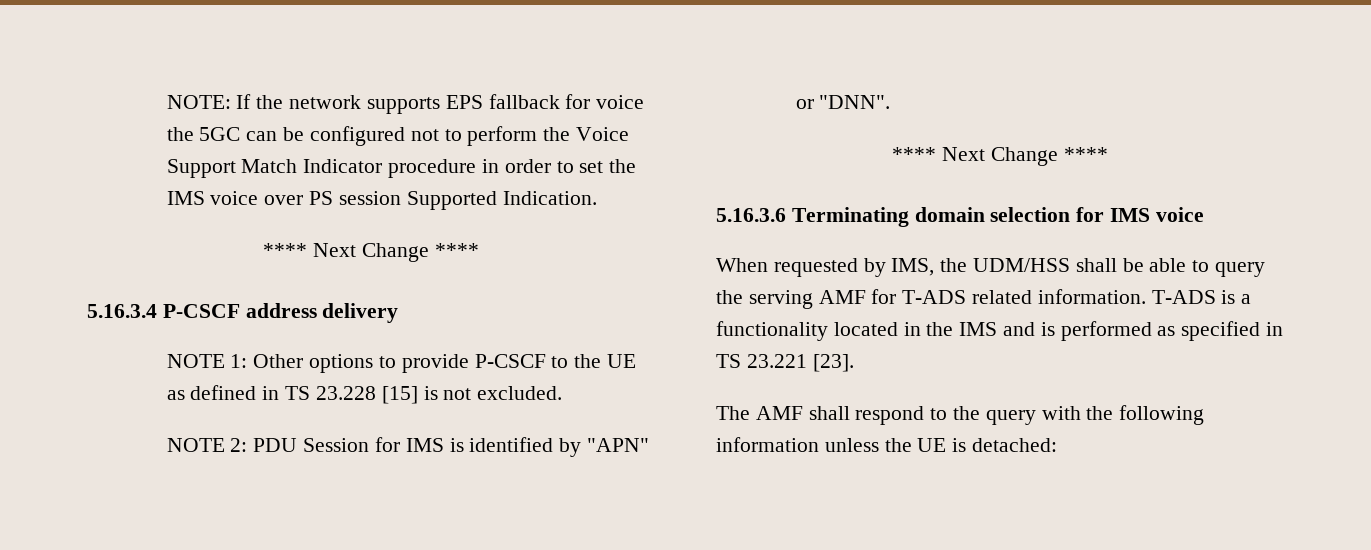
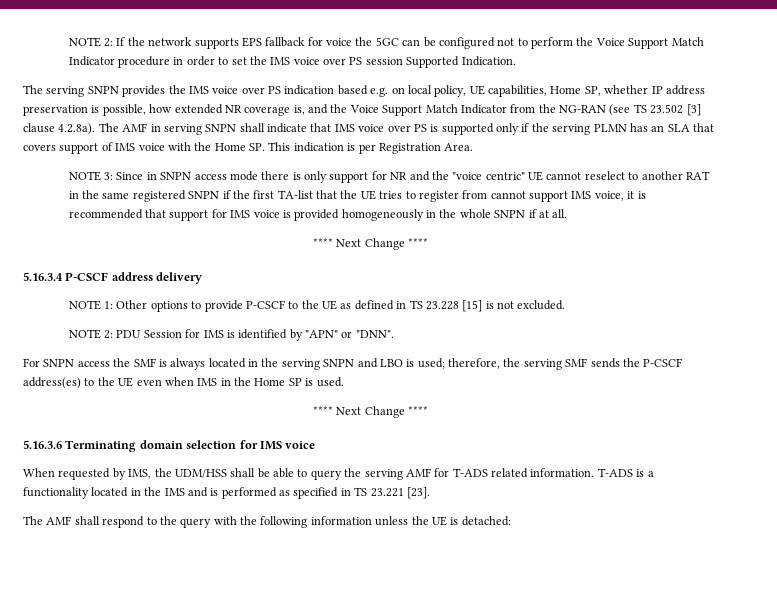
[166,95,231,109] NOTE: -> [68,37,113,47] NOTE 2:
(597, 198) none -> [23,85,705,97] [23,104,701,116] [23,123,714,135] [23,142,474,154] [68,171,710,183] [68,190,646,202] [68,209,568,221] // The serving SNPN provides the IMS voice over PS indication based e.g. on local policy, UE capabilities, Home SP, whether IP address preservation is possible, how extended NR coverage is, and the Voice Support Match Indicator from the NG-RAN (see TS 23.502 [3] clause 4.2.8a). The AMF in serving SNPN shall indicate that IMS voice over PS is supported only if the serving PLMN has an SLA that covers support of IMS voice with the Home SP. This indication is per Registration Area. // NOTE 3: Since in SNPN access mode there is only support for NR and the "voice centric" UE cannot reselect to another RAT in the same registered SNPN if the first TA-list that the UE tries to register from cannot support IMS voice, it is recommended that support for IMS voice is provided homogeneously in the whole SNPN if at all.
(891, 102) none -> [23,358,683,370] [23,377,344,389] // For SNPN access the SMF is always located in the serving SNPN and LBO is used; therefore, the serving SMF sends the P-CSCF address(es) to the UE even when IMS in the Home SP is used.

